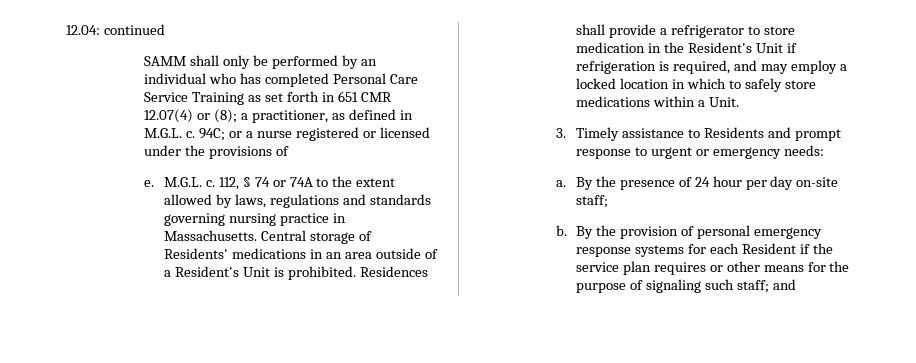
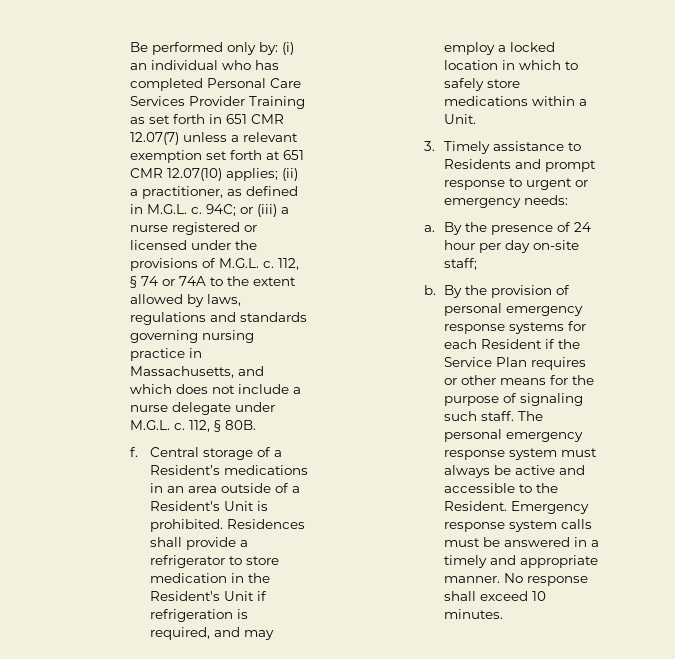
[66,24,165,35] [144,55,358,69] 12.04: continued // SAMM shall only be performed by -> [129,42,294,55] Be performed only by: (i)
[144,92,189,102] Service -> [129,96,245,106] Services Provider
[144,109,238,123] 12.07(4) or (8); -> [129,132,298,145] [129,150,304,163] [129,168,298,181] 12.07(7) unless a relevant exemption set forth at 651 CMR 12.07(10) applies; (ii)
(243, 134) none -> [256,204,277,217] (iii)
[144,180,155,187] // e. -> (216, 263) none
[164,230,258,241] Massachusetts. -> [129,366,264,378] [129,384,301,394] [129,402,275,415] [129,420,256,432] [129,447,138,457] Massachusetts, and which does not include a nurse delegate under M.G.L. c. 112, § 80B. // f.
[164,248,229,259] Residents' -> [274,450,283,457] [150,465,221,475] a Resident’s
[576,261,651,275] service plan -> [444,357,528,367] Service Plan
[736,279,796,293] staff; and -> [481,411,544,421] [444,429,584,442] [444,448,598,460] [444,465,586,478] [444,483,559,493] [444,501,590,514] [444,519,593,532] [444,537,600,547] [444,555,599,568] [444,573,589,586] [444,591,547,601] [444,609,504,619] staff. The personal emergency response system must always be active and accessible to the Resident. Emergency response system calls must be answered in a timely and appropriate manner. No response shall exceed 10 minutes.

